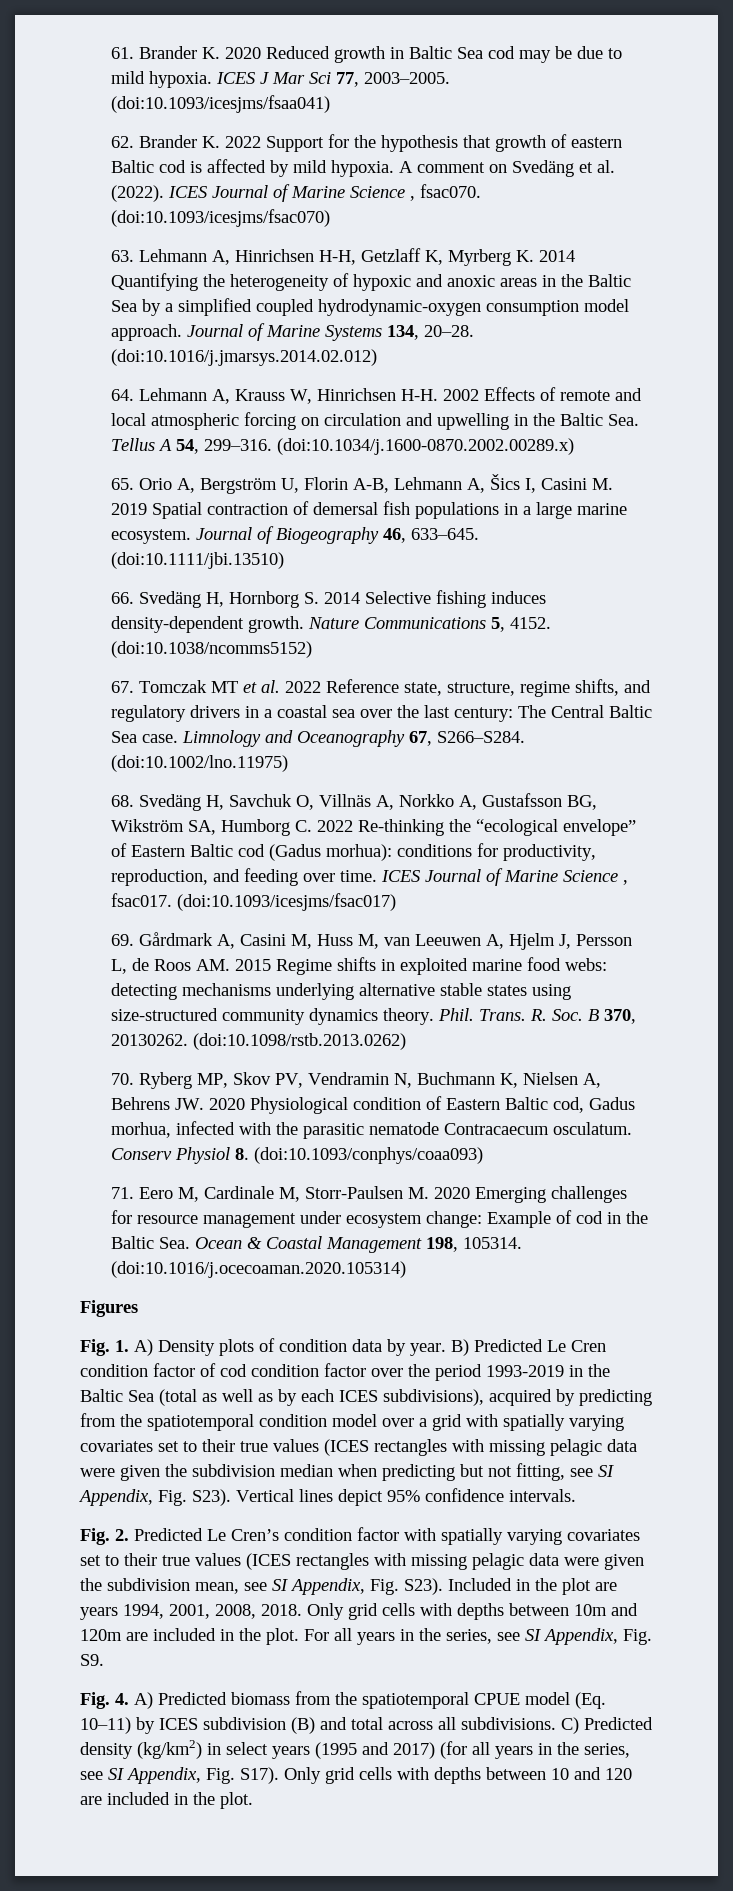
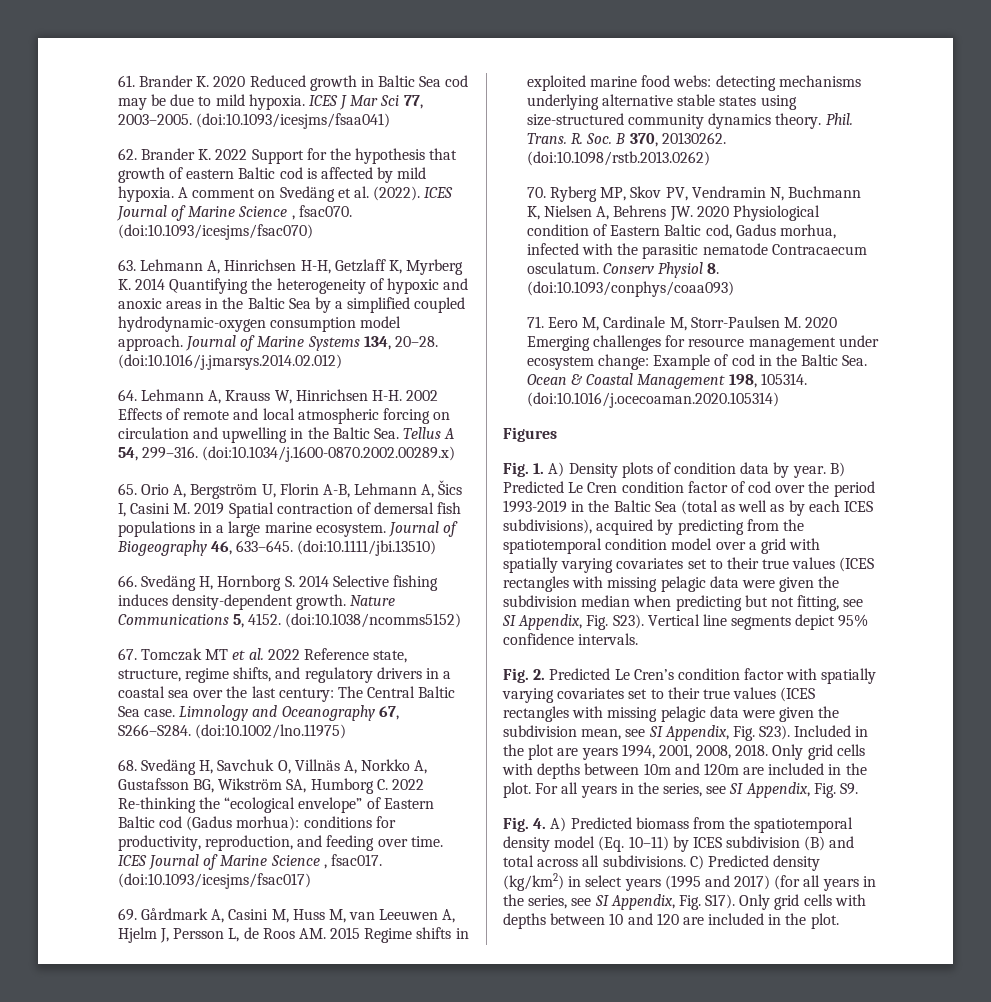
[251,1363,366,1377] condition factor -> (772, 487) none
[299,1489,333,1502] lines -> [702,614,792,630] line segments
[474,1693,520,1705] CPUE -> [503,836,550,852] density

